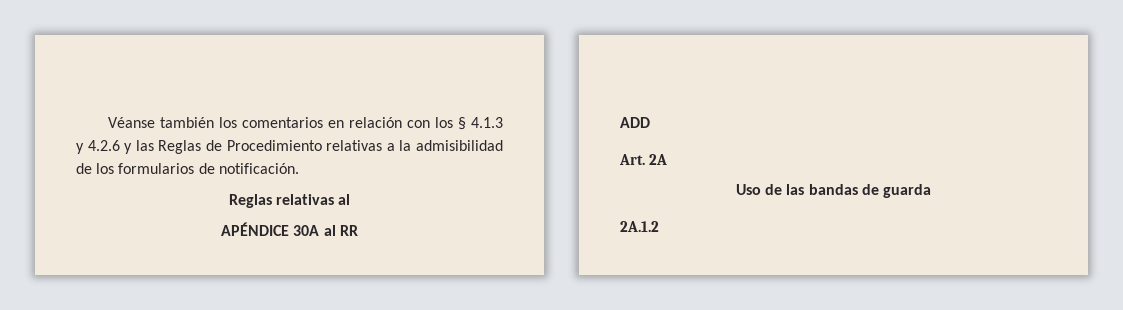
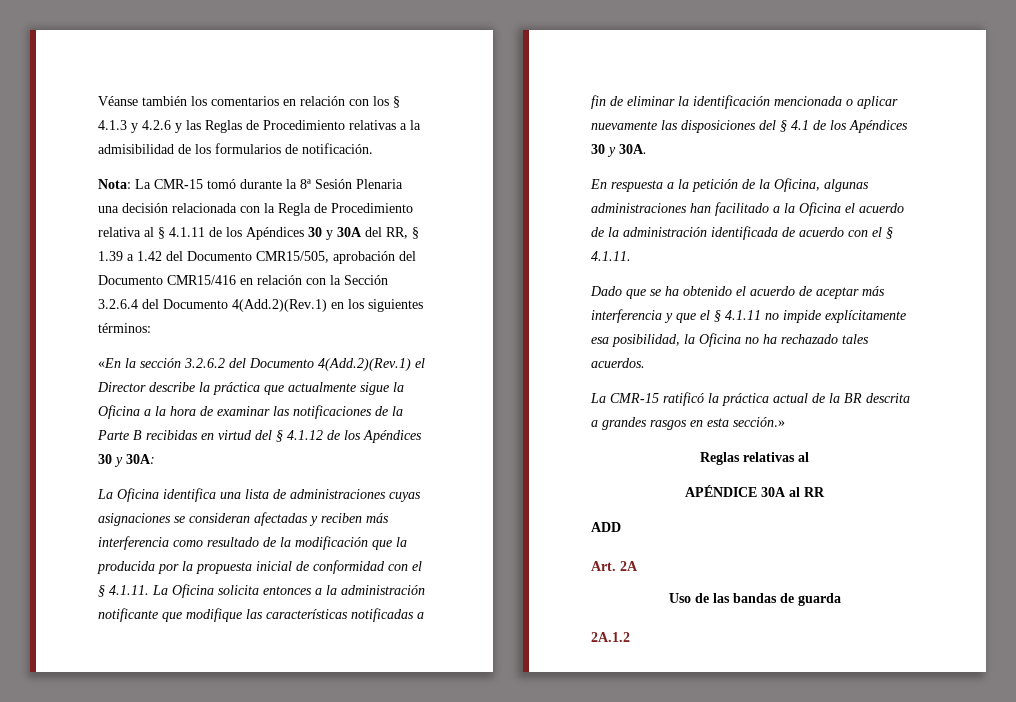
(299, 168) none -> [98,179,403,189] [98,203,413,216] [98,227,419,240] [98,251,416,264] [98,275,388,285] [98,299,423,312] [98,323,151,333] [98,358,425,371] [97,382,404,395] [98,405,403,419] [97,430,422,443] [98,454,155,467] [97,488,421,502] [98,512,389,526] [98,536,407,550] [97,560,422,574] [98,584,425,598] [98,608,424,622] [591,95,898,109] [591,120,908,133] [591,144,647,157] [590,178,869,192] [591,202,904,216] [591,226,893,240] [591,251,631,261] [590,286,885,299] [591,309,906,323] [591,333,869,347] [591,358,645,368] [590,392,910,406] [591,417,785,430] // Nota: La CMR-15 tomó durante la 8ª Sesión Plenaria una decisión relacionada con la Regla de Procedimiento relativa al § 4.1.11 de los Apéndices 30 y 30A del RR, § 1.39 a 1.42 del Documento CMR15/505, aprobación del Documento CMR15/416 en relación con la Sección 3.2.6.4 del Documento 4(Add.2)(Rev.1) en los siguientes términos: // «En la sección 3.2.6.2 del Documento 4(Add.2)(Rev.1) el Director describe la práctica que actualmente sigue la Oficina a la hora de examinar las notificaciones de la Parte B recibidas en virtud del § 4.1.12 de los Apéndices 30 y 30A: // La Oficina identifica una lista de administraciones cuyas asignaciones se consideran afectadas y reciben más interferencia como resultado de la modificación que la producida por la propuesta inicial de conformidad con el § 4.1.11. La Oficina solicita entonces a la administración notificante que modifique las características notificadas a fin de eliminar la identificación mencionada o aplicar nuevamente las disposiciones del § 4.1 de los Apéndices 30 y 30A. // En respuesta a la petición de la Oficina, algunas administraciones han facilitado a la Oficina el acuerdo de la administración identificada de acuerdo con el § 4.1.11. // Dado que se ha obtenido el acuerdo de aceptar más interferencia y que el § 4.1.11 no impide explícitamente esa posibilidad, la Oficina no ha rechazado tales acuerdos. // La CMR-15 ratificó la práctica actual de la BR descrita a grandes rasgos en esta sección.»

